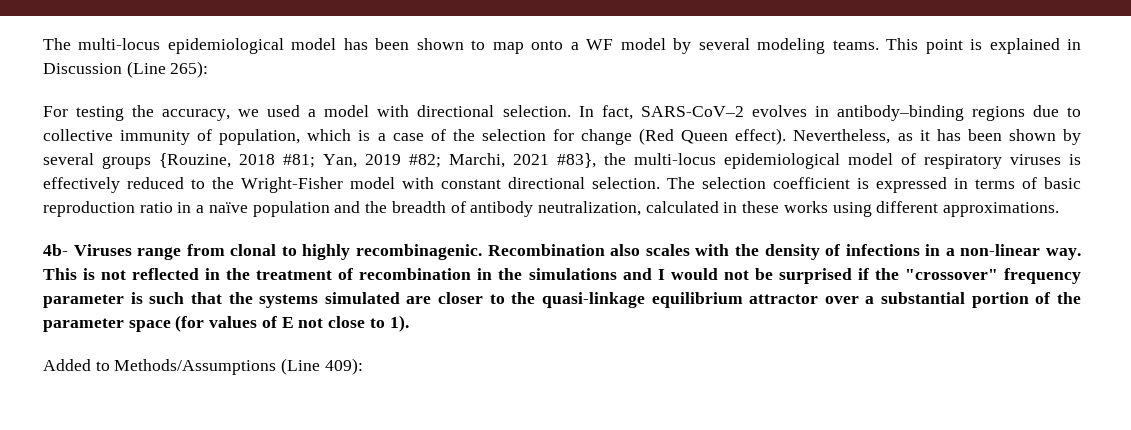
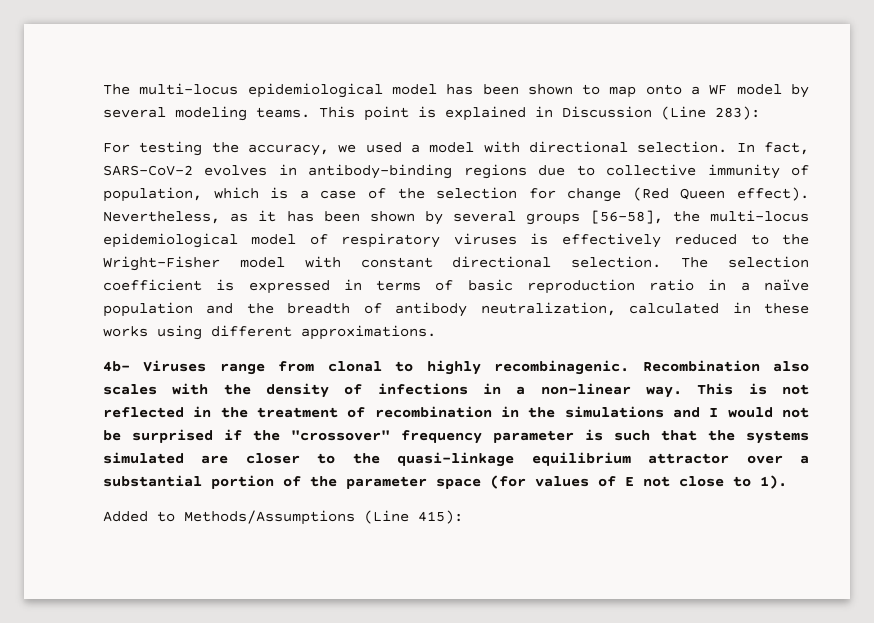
[170,61,209,78] 265): -> [715,106,760,120] 283):
[159,153,596,168] {Rouzine, 2018 #81; Yan, 2019 #82; Marchi, 2021 #83}, -> [590,210,663,224] [56-58],
[324,358,363,375] 409): -> [418,510,463,524] 415):

